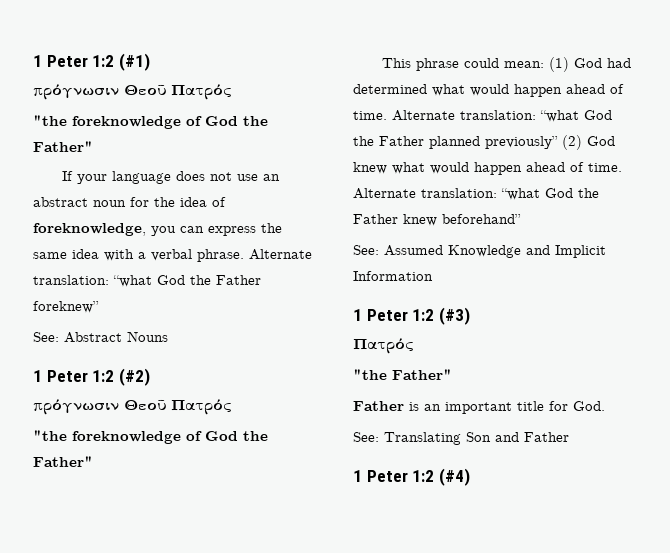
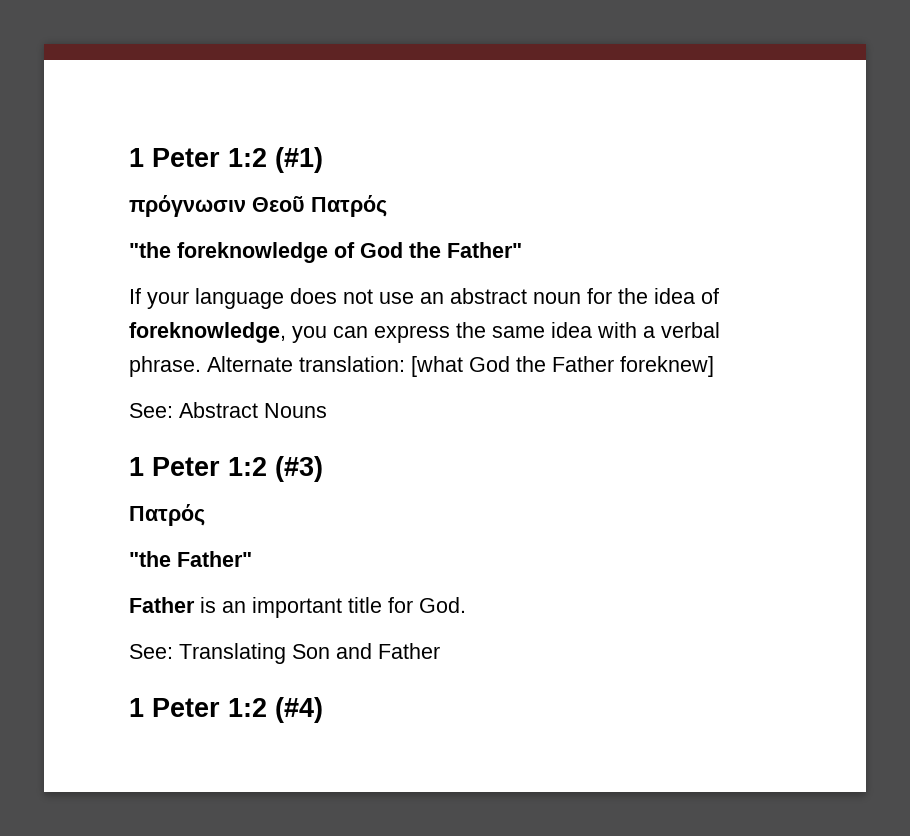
[113,275,261,287] [33,301,99,313] “what God the Father foreknew” -> [411,356,714,377] [what God the Father foreknew]
[33,368,150,386] [33,399,232,415] [33,430,268,444] [33,456,93,467] [381,57,631,72] [353,84,624,97] [353,110,612,122] [353,135,615,150] [353,162,622,175] [353,188,599,200] [353,214,521,226] [353,245,606,258] [353,271,433,281] // 1 Peter 1:2 (#2) // πρόγνωσιν Θεοῦ Πατρός // "the foreknowledge of God the Father" // This phrase could mean: (1) God had determined what would happen ahead of time. Alternate translation: “what God the Father planned previously” (2) God knew what would happen ahead of time. Alternate translation: “what God the Father knew beforehand” // See: Assumed Knowledge and Implicit Information -> (327, 410) none

